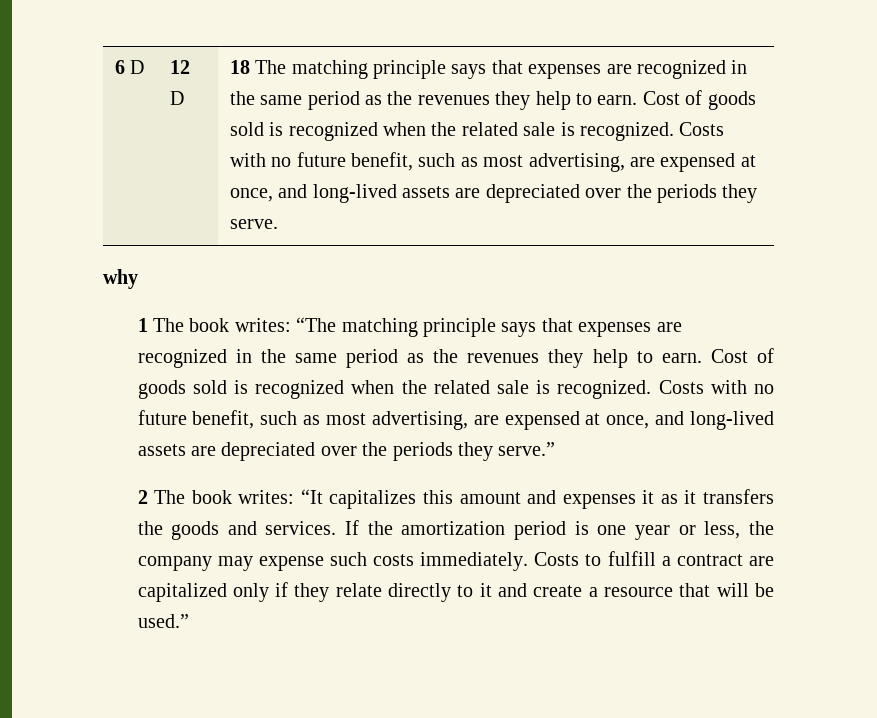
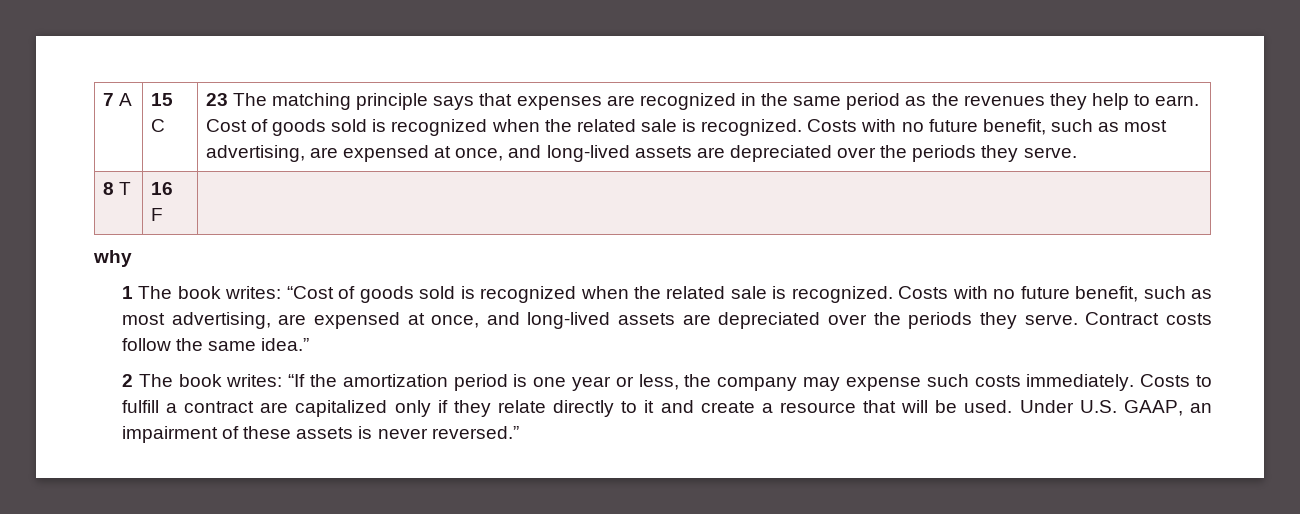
[114,60,145,74] [169,60,190,74] [169,91,184,105] [229,60,250,74] 6 D | 12 D | 18 -> [102,93,132,106] [150,93,173,106] [150,119,165,132] [205,93,228,106] 7 A | 15 C | 23
(278, 224) none -> [102,182,131,195] [150,182,173,195] [150,208,163,221] // 8 T | 16 F |
[296,317,682,337] [137,349,748,368] “The matching principle says that expenses are recognized in the same period as the revenues they help to earn. Cost -> [286,286,334,299] “Cost
[498,442,556,456] [137,489,774,509] [137,520,360,540] serve.” // 2 The book writes: “It capitalizes this amount and expenses it as it transfers the goods and services. If -> [1024,312,1213,325] [121,338,310,351] [121,374,306,387] serve. Contract costs follow the same idea.” // 2 The book writes: “If
[137,614,189,628] used.” -> [964,400,1213,416] [121,426,519,443] used. Under U.S. GAAP, an impairment of these assets is never reversed.”

